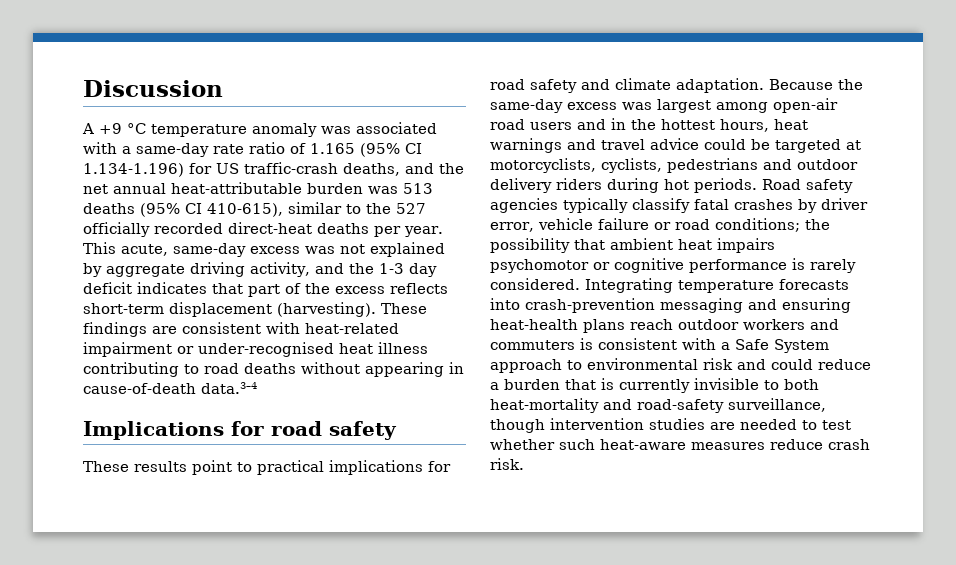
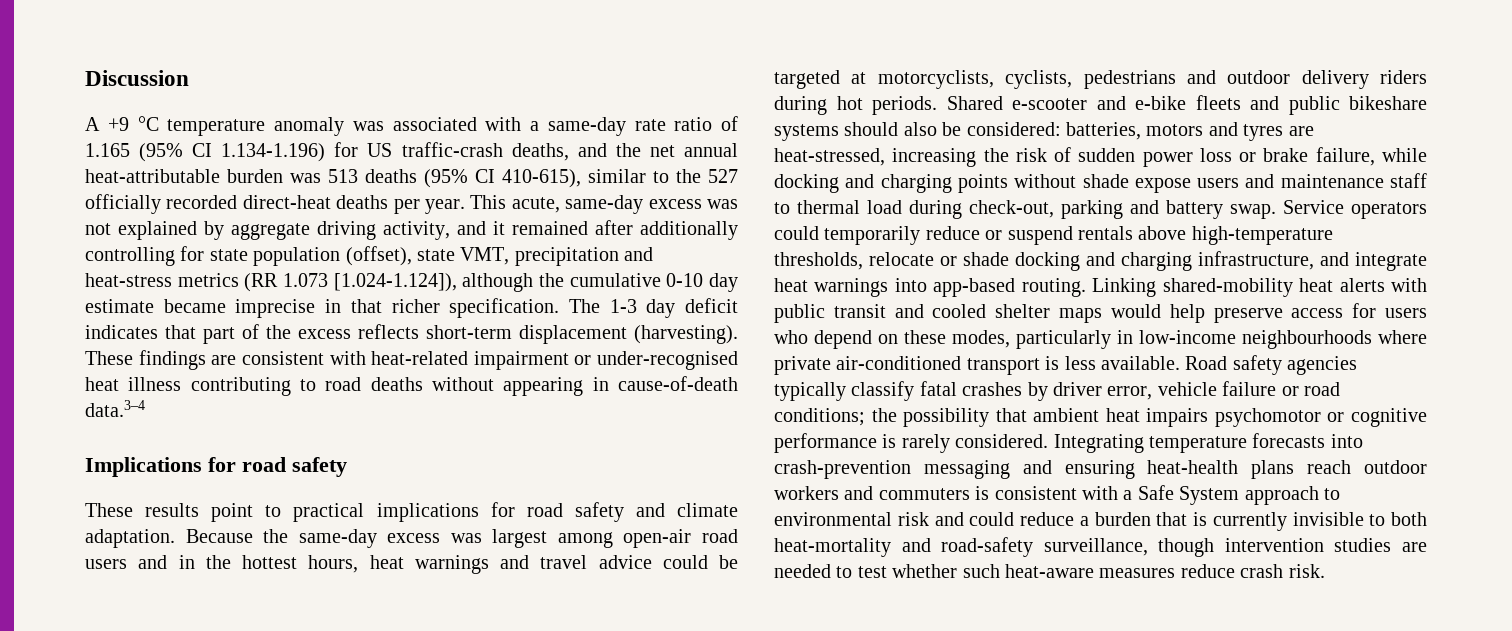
[348,263,374,274] the -> [493,220,738,240] [85,246,654,266] [85,273,738,292] [85,298,600,318] it remained after additionally controlling for state population (offset), state VMT, precipitation and heat-stress metrics (RR 1.073 [1.024-1.124]), although the cumulative 0-10 day estimate became imprecise in that richer specification. The
(757, 185) none -> [946,95,1427,115] [774,122,1314,141] [774,147,1427,167] [774,173,1427,193] [774,200,1427,219] [774,226,1333,245] [774,251,1427,271] [774,278,1427,297] [774,303,1427,323] [774,330,1427,349] [774,356,1180,375] Shared e-scooter and e-bike fleets and public bikeshare systems should also be considered: batteries, motors and tyres are heat-stressed, increasing the risk of sudden power loss or brake failure, while docking and charging points without shade expose users and maintenance staff to thermal load during check-out, parking and battery swap. Service operators could temporarily reduce or suspend rentals above high-temperature thresholds, relocate or shade docking and charging infrastructure, and integrate heat warnings into app-based routing. Linking shared-mobility heat alerts with public transit and cooled shelter maps would help preserve access for users who depend on these modes, particularly in low-income neighbourhoods where private air-conditioned transport is less available.

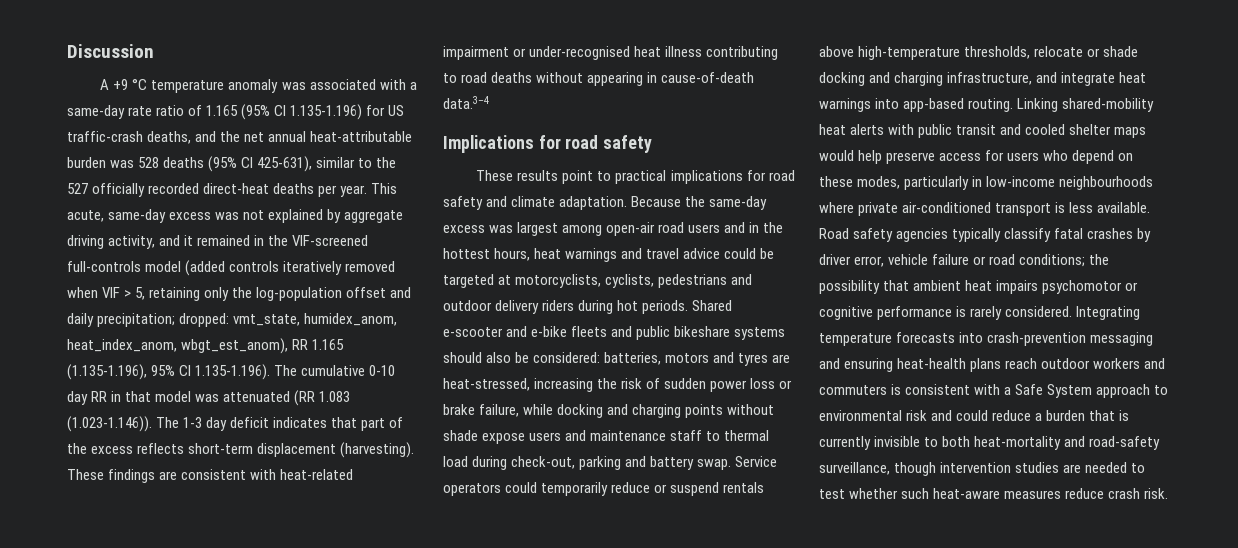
[221,143,326,162] 1.134-1.196) -> [290,104,363,120] 1.135-1.196)
[328,169,358,183] 513 -> [138,157,160,168] 528
[502,169,581,188] 410-615), -> [257,156,313,172] 425-631),
[595,220,738,240] [85,246,654,266] [85,273,738,292] [85,298,560,318] after additionally controlling for state population (offset), state VMT, precipitation and heat-stress metrics (RR 1.073 [1.024-1.124]), although the cumulative 0-10 day estimate became imprecise in that richer specification. -> [254,235,369,246] [67,260,396,276] [67,287,412,301] [67,313,398,327] [67,338,345,354] [67,364,396,380] [67,390,351,406] [67,416,152,432] in the VIF-screened full-controls model (added controls iteratively removed when VIF > 5, retaining only the log-population offset and daily precipitation; dropped: vmt_state, humidex_anom, heat_index_anom, wbgt_est_anom), RR 1.165 (1.135-1.196), 95% CI 1.135-1.196). The cumulative 0-10 day RR in that model was attenuated (RR 1.083 (1.023-1.146)).

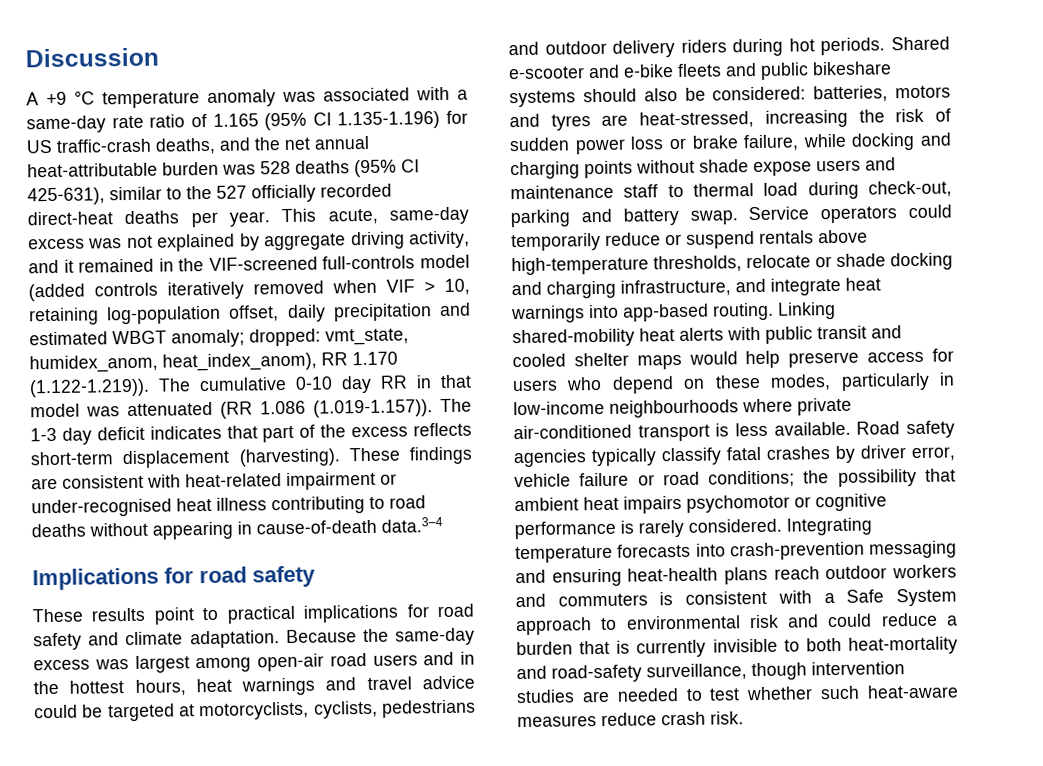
[135,287,412,301] [67,313,398,327] [67,338,345,354] [67,364,271,380] 5, retaining only the log-population offset and daily precipitation; dropped: vmt_state, humidex_anom, heat_index_anom, wbgt_est_anom), RR 1.165 (1.135-1.196), 95% CI 1.135-1.196). -> [444,278,470,295] [29,302,471,326] [29,328,409,348] [29,351,398,374] [29,378,150,398] 10, retaining log-population offset, daily precipitation and estimated WBGT anomaly; dropped: vmt_state, humidex_anom, heat_index_anom), RR 1.170 (1.122-1.219)).
[319,391,351,402] [67,416,152,432] 1.083 (1.023-1.146)). -> [260,399,433,418] 1.086 (1.019-1.157)).

